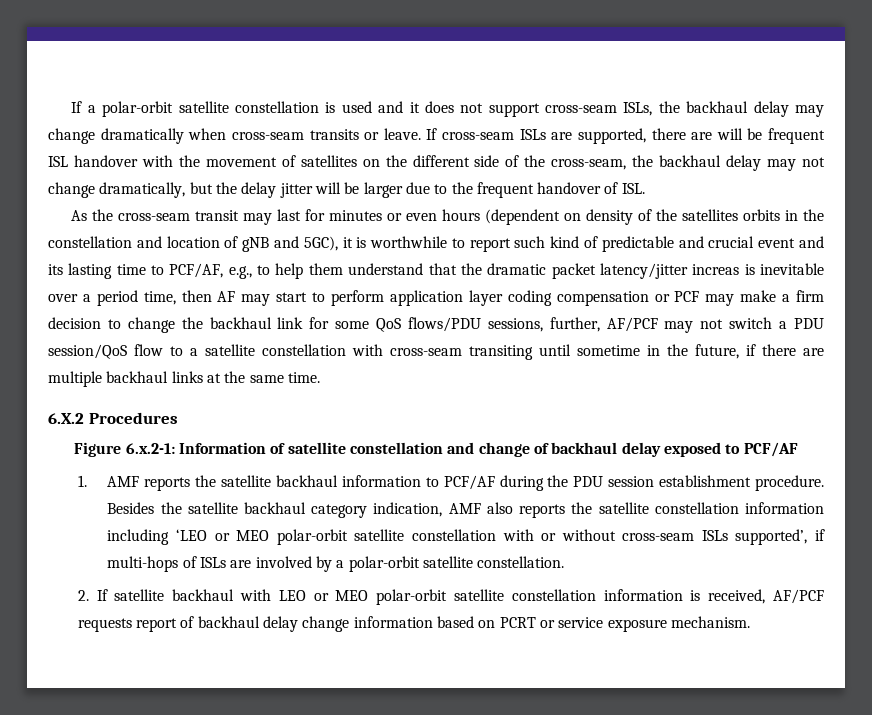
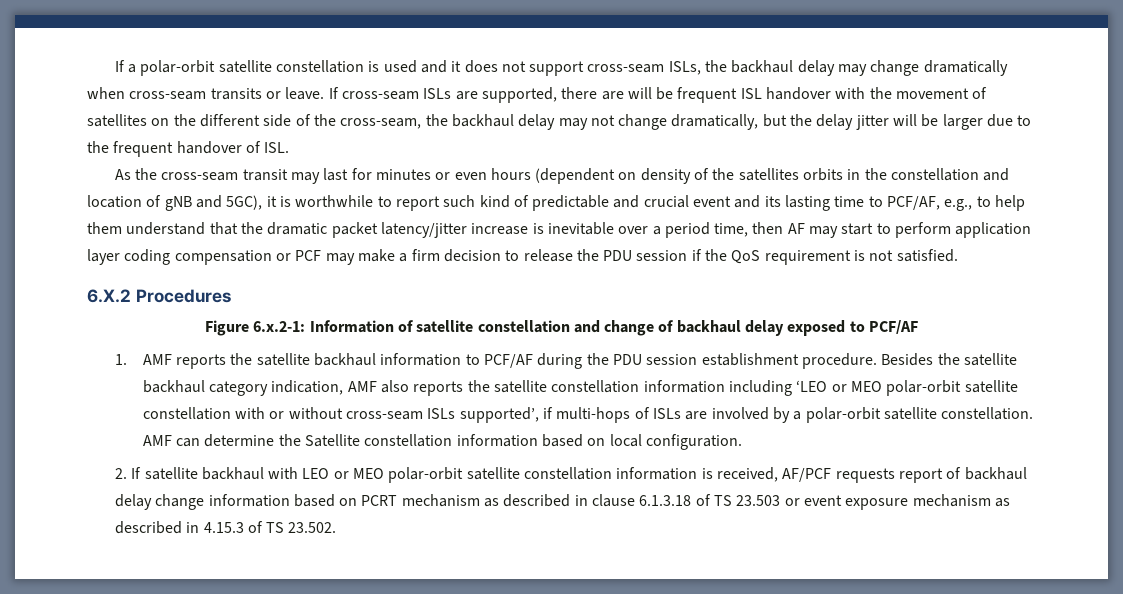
[692,264,740,275] increas -> [471,223,529,235] increase
[127,317,824,333] [48,344,824,360] [48,371,320,387] change the backhaul link for some QoS flows/PDU sessions, further, AF/PCF may not switch a PDU session/QoS flow to a satellite constellation with cross-seam transiting until sometime in the future, if there are multiple backhaul links at the same time. -> [523,249,958,265] release the PDU session if the QoS requirement is not satisfied.
(565, 562) none -> [142,434,742,450] AMF can determine the Satellite constellation information based on local configuration.
[539,616,750,632] or service exposure mechanism. -> [401,494,1010,510] [114,521,337,534] mechanism as described in clause 6.1.3.18 of TS 23.503 or event exposure mechanism as described in 4.15.3 of TS 23.502.

